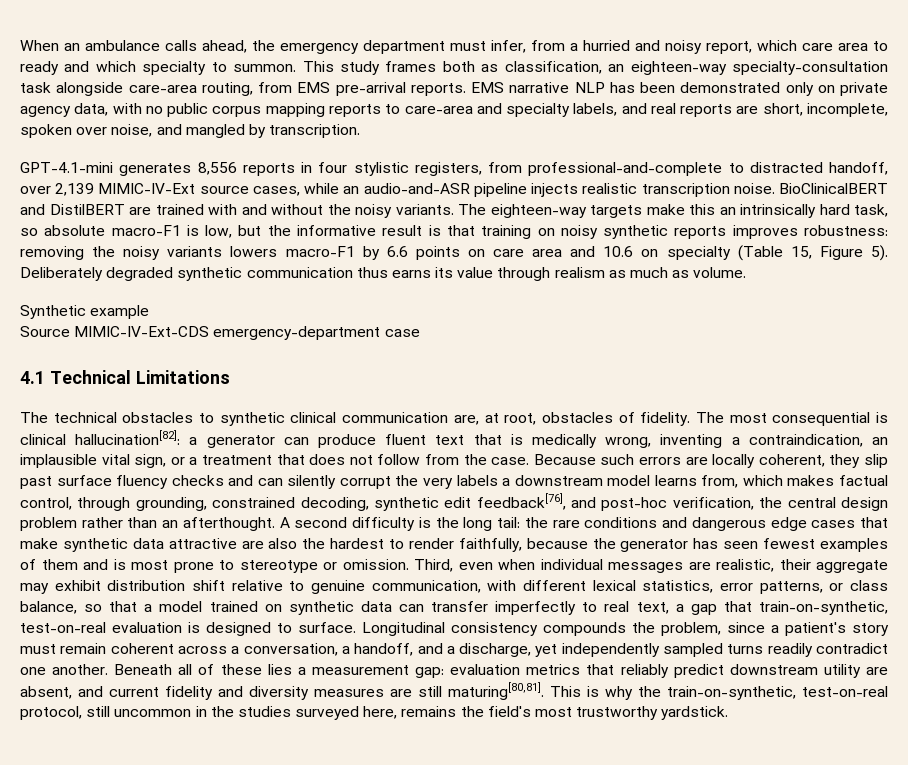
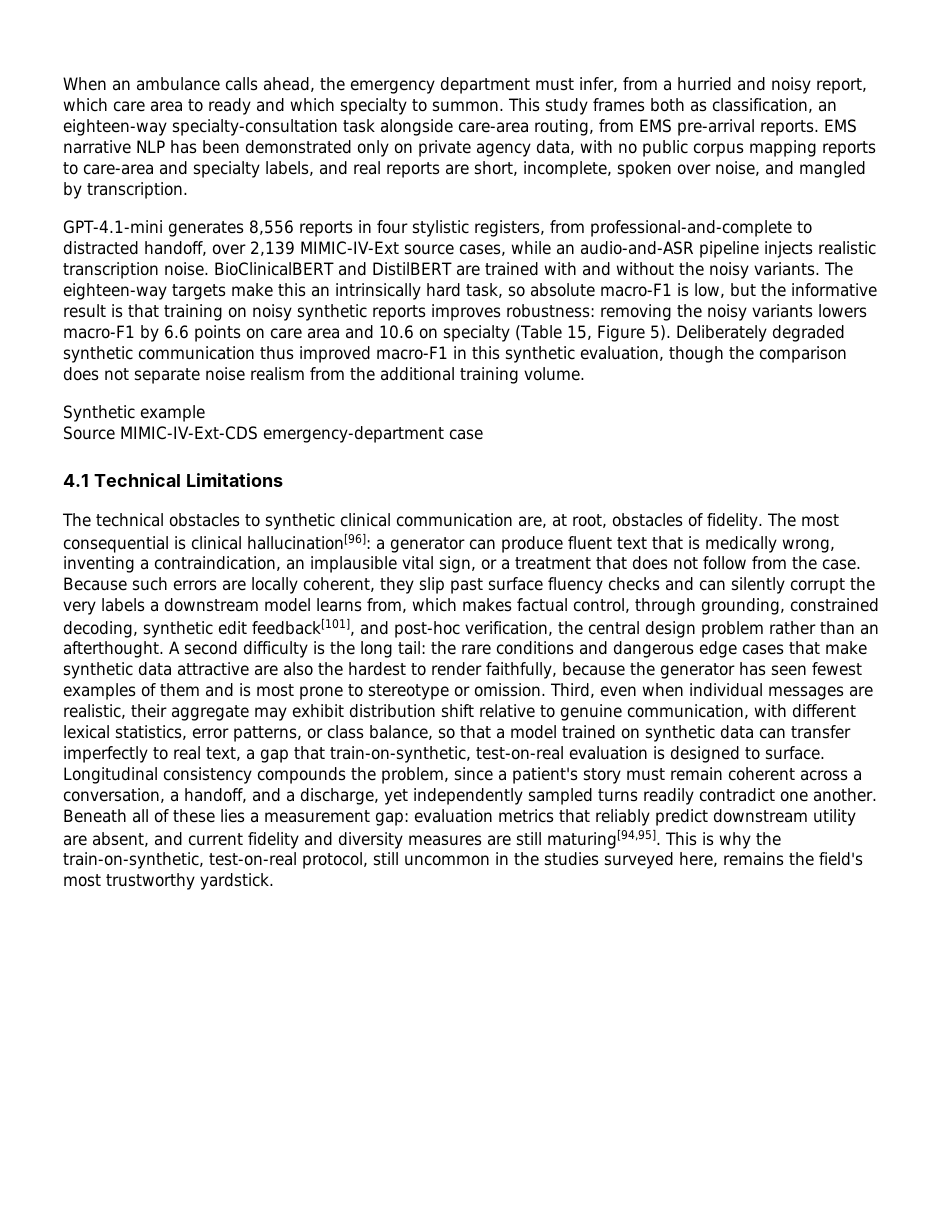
[391,267,690,281] earns its value through realism as much as -> [299,346,847,363] [63,367,519,384] improved macro-F1 in this synthetic evaluation, though the comparison does not separate noise realism from the additional training
[75,430,181,445] hallucination[82]: -> [247,533,371,550] hallucination[96]:
[476,493,566,510] feedback[76], -> [252,618,355,636] feedback[101],
[448,682,544,700] maturing[80,81]. -> [547,829,661,849] maturing[94,95].

